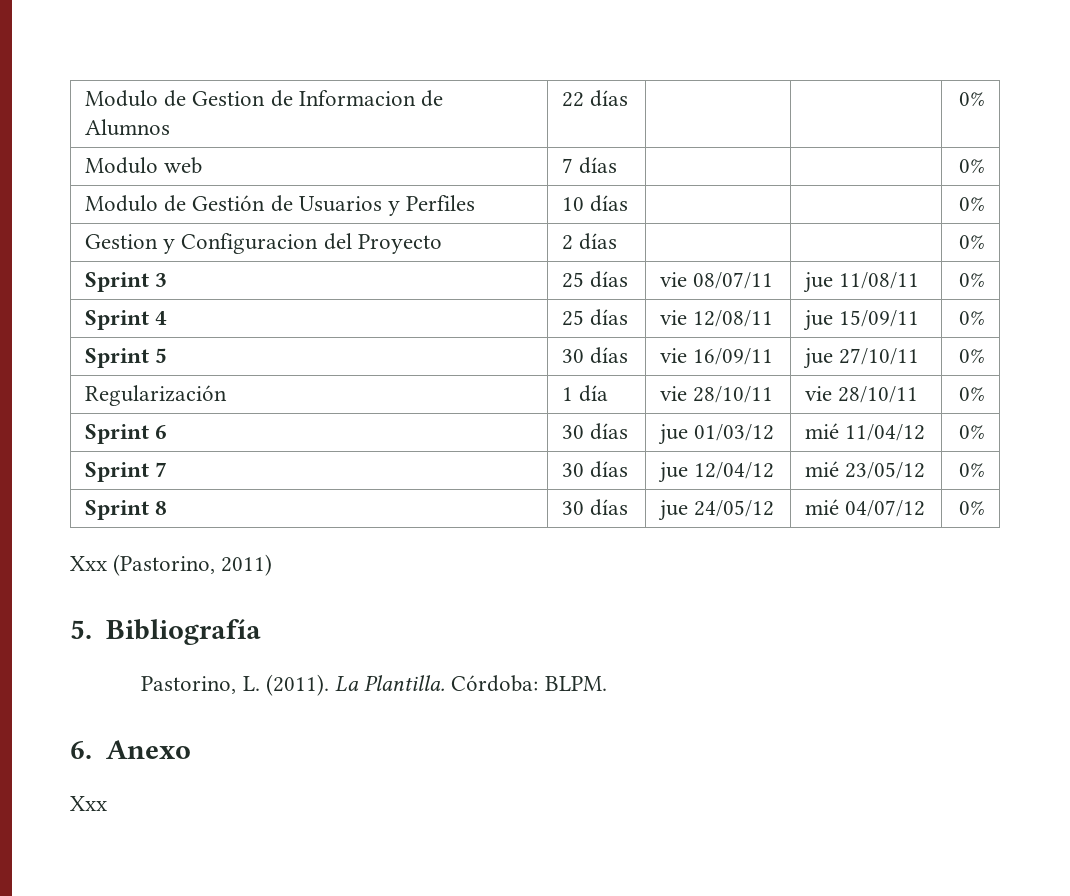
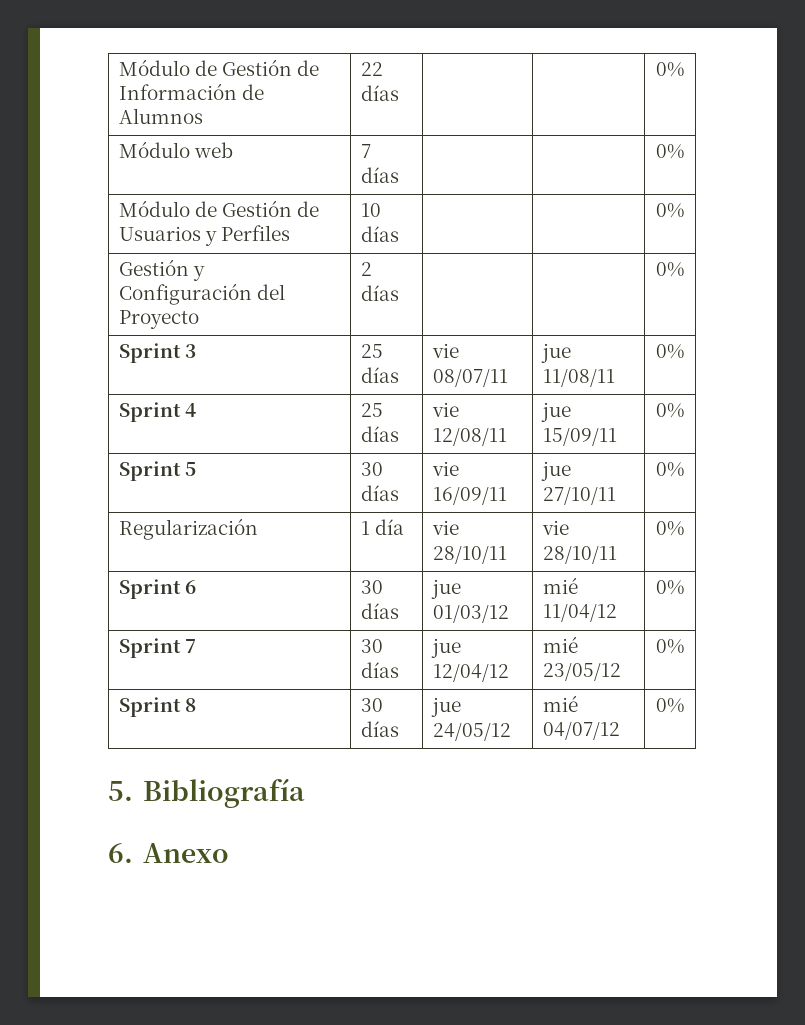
[85,90,416,107] Modulo de Gestion de Informacion -> [118,59,320,76] [118,83,237,100] Módulo de Gestión de Información
[85,157,159,174] Modulo -> [118,141,190,158] Módulo
[85,195,159,212] Modulo -> [118,200,190,217] Módulo
[85,233,319,254] Gestion y Configuracion -> [118,259,206,281] [118,283,252,305] Gestión y Configuración
[70,554,273,576] // Xxx (Pastorino, 2011) -> (686, 705) none
[141,674,607,696] // Pastorino, L. (2011). La Plantilla. Córdoba: BLPM. -> (305, 793) none
[70,796,107,811] // Xxx -> (229, 853) none

